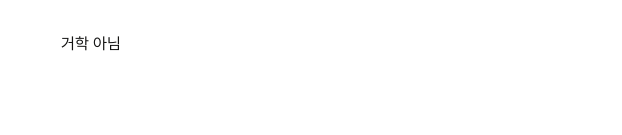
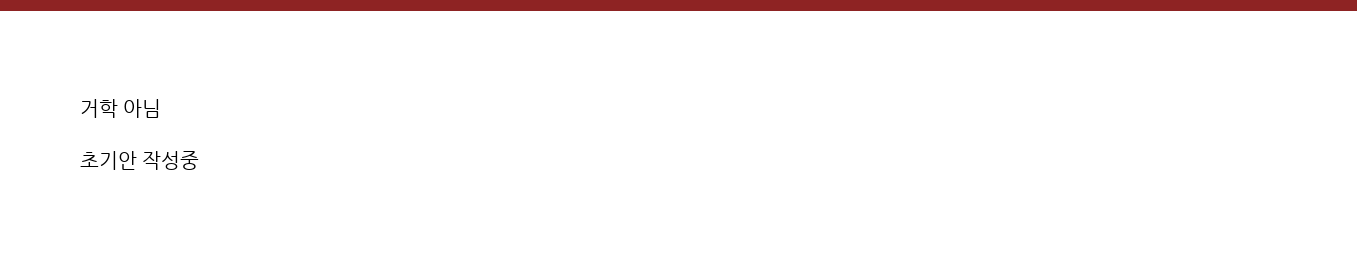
(122, 43) none -> [80,151,200,170] // 초기안 작성중

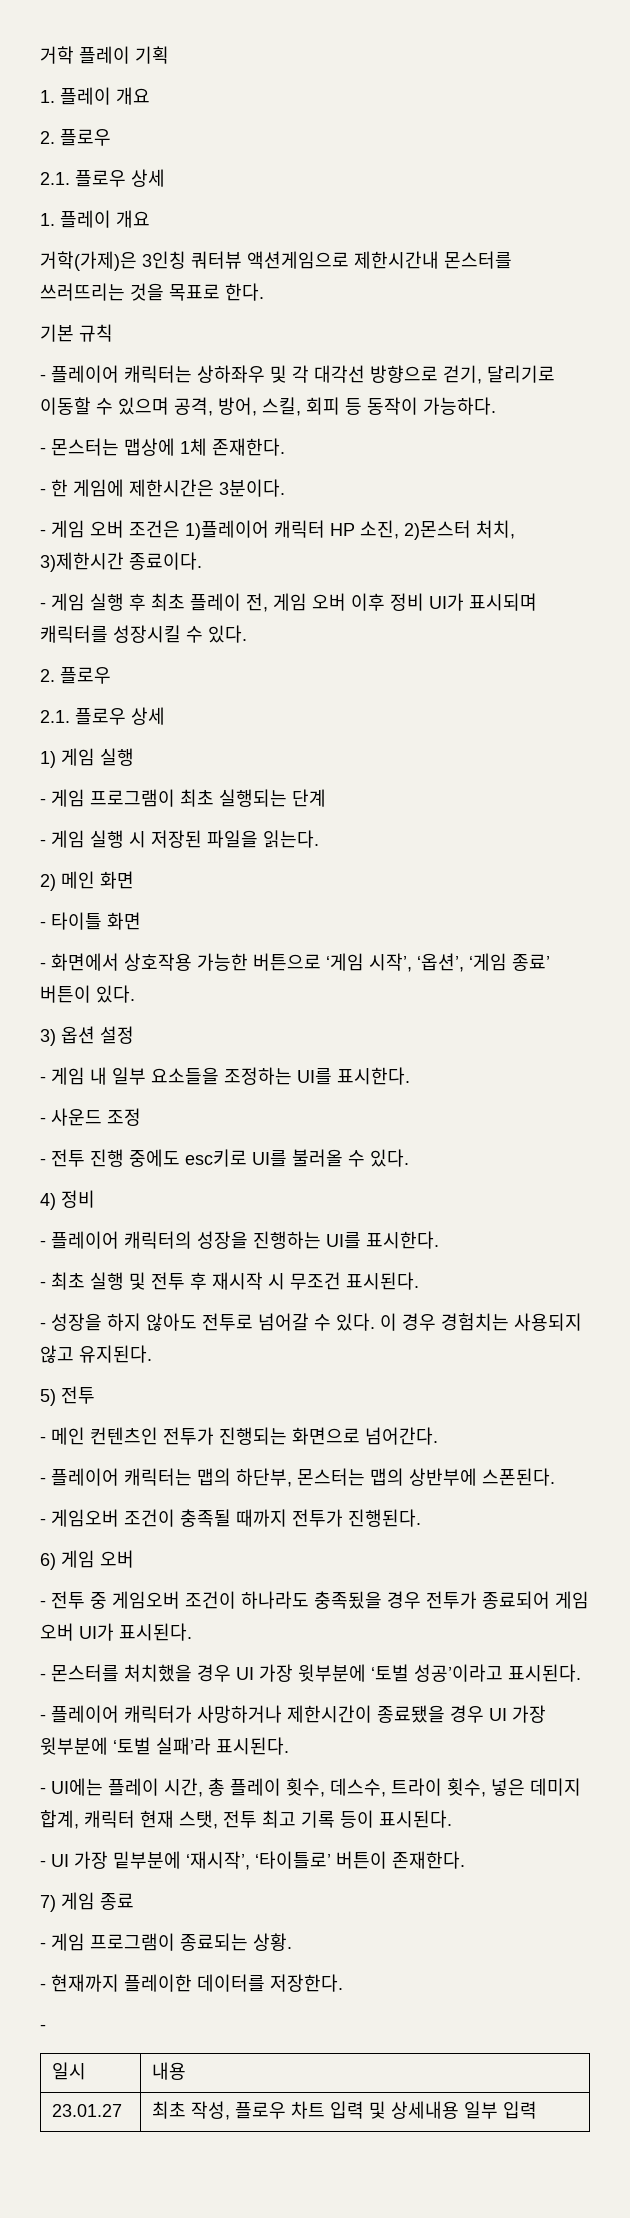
[123,99,162,118] [80,151,200,170] 아님 // 초기안 작성중 -> [79,46,169,64] [40,87,150,105] [40,129,111,146] [40,169,165,187] [40,210,150,228] [40,251,512,271] [40,283,264,301] [40,324,113,342] [40,365,555,384] [40,397,496,416] [40,438,285,456] [40,479,285,497] [40,520,515,540] [40,552,202,572] [40,593,537,612] [40,625,247,643] [40,667,111,684] [40,707,165,725] [40,748,134,768] [40,789,326,807] [40,830,319,848] [40,871,134,891] [40,912,141,930] [40,953,550,972] [40,985,135,1003] [40,1026,134,1046] [40,1067,410,1085] [40,1108,141,1126] [40,1149,409,1167] [40,1190,95,1210] [40,1231,439,1249] [40,1272,419,1290] [40,1313,582,1331] [40,1345,152,1363] [40,1386,95,1406] [40,1427,438,1445] [40,1468,555,1487] [40,1509,421,1527] [40,1550,134,1570] [40,1591,589,1609] [40,1623,192,1641] [40,1664,581,1682] [40,1705,546,1723] [40,1737,289,1755] [40,1778,581,1797] [40,1810,452,1829] [40,1851,465,1870] [40,1892,134,1912] [40,1933,292,1951] [40,1974,343,1992] [40,2024,46,2031] [51,2062,86,2080] [151,2062,186,2080] [51,2104,122,2117] [151,2101,537,2120] 플레이 기획 // 1. 플레이 개요 // 2. 플로우 // 2.1. 플로우 상세 // 1. 플레이 개요 // 거학(가제)은 3인칭 쿼터뷰 액션게임으로 제한시간내 몬스터를 쓰러뜨리는 것을 목표로 한다. // 기본 규칙 // - 플레이어 캐릭터는 상하좌우 및 각 대각선 방향으로 걷기, 달리기로 이동할 수 있으며 공격, 방어, 스킬, 회피 등 동작이 가능하다. // - 몬스터는 맵상에 1체 존재한다. // - 한 게임에 제한시간은 3분이다. // - 게임 오버 조건은 1)플레이어 캐릭터 HP 소진, 2)몬스터 처치, 3)제한시간 종료이다. // - 게임 실행 후 최초 플레이 전, 게임 오버 이후 정비 UI가 표시되며 캐릭터를 성장시킬 수 있다. // 2. 플로우 // 2.1. 플로우 상세 // 1) 게임 실행 // - 게임 프로그램이 최초 실행되는 단계 // - 게임 실행 시 저장된 파일을 읽는다. // 2) 메인 화면 // - 타이틀 화면 // - 화면에서 상호작용 가능한 버튼으로 ‘게임 시작’, ‘옵션’, ‘게임 종료’ 버튼이 있다. // 3) 옵션 설정 // - 게임 내 일부 요소들을 조정하는 UI를 표시한다. // - 사운드 조정 // - 전투 진행 중에도 esc키로 UI를 불러올 수 있다. // 4) 정비 // - 플레이어 캐릭터의 성장을 진행하는 UI를 표시한다. // - 최초 실행 및 전투 후 재시작 시 무조건 표시된다. // - 성장을 하지 않아도 전투로 넘어갈 수 있다. 이 경우 경험치는 사용되지 않고 유지된다. // 5) 전투 // - 메인 컨텐츠인 전투가 진행되는 화면으로 넘어간다. // - 플레이어 캐릭터는 맵의 하단부, 몬스터는 맵의 상반부에 스폰된다. // - 게임오버 조건이 충족될 때까지 전투가 진행된다. // 6) 게임 오버 // - 전투 중 게임오버 조건이 하나라도 충족됬을 경우 전투가 종료되어 게임 오버 UI가 표시된다. // - 몬스터를 처치했을 경우 UI 가장 윗부분에 ‘토벌 성공’이라고 표시된다. // - 플레이어 캐릭터가 사망하거나 제한시간이 종료됐을 경우 UI 가장 윗부분에 ‘토벌 실패’라 표시된다. // - UI에는 플레이 시간, 총 플레이 횟수, 데스수, 트라이 횟수, 넣은 데미지 합계, 캐릭터 현재 스탯, 전투 최고 기록 등이 표시된다. // - UI 가장 밑부분에 ‘재시작’, ‘타이틀로’ 버튼이 존재한다. // 7) 게임 종료 // - 게임 프로그램이 종료되는 상황. // - 현재까지 플레이한 데이터를 저장한다. // - // 일시 | 내용 // 23.01.27 | 최초 작성, 플로우 차트 입력 및 상세내용 일부 입력

